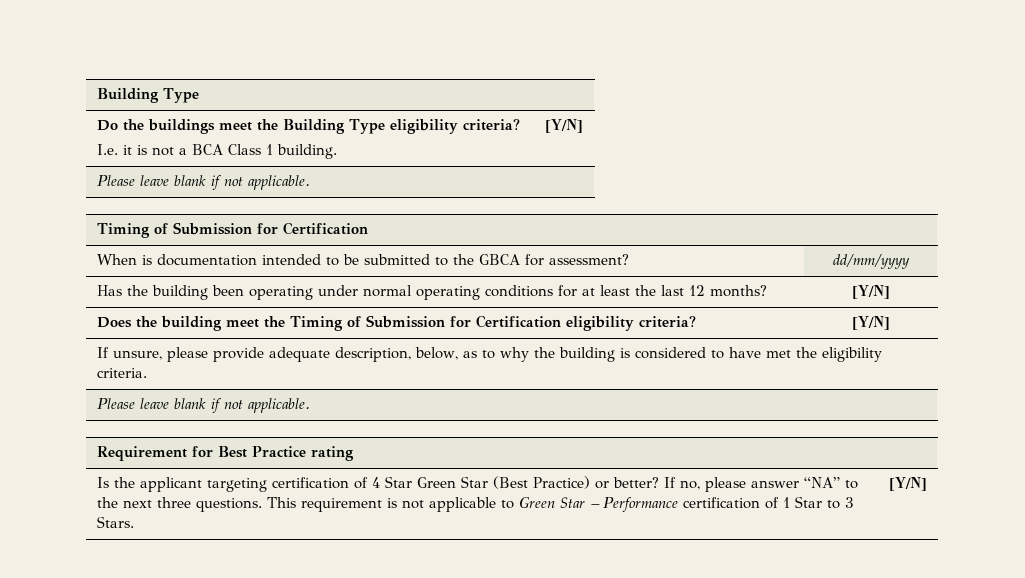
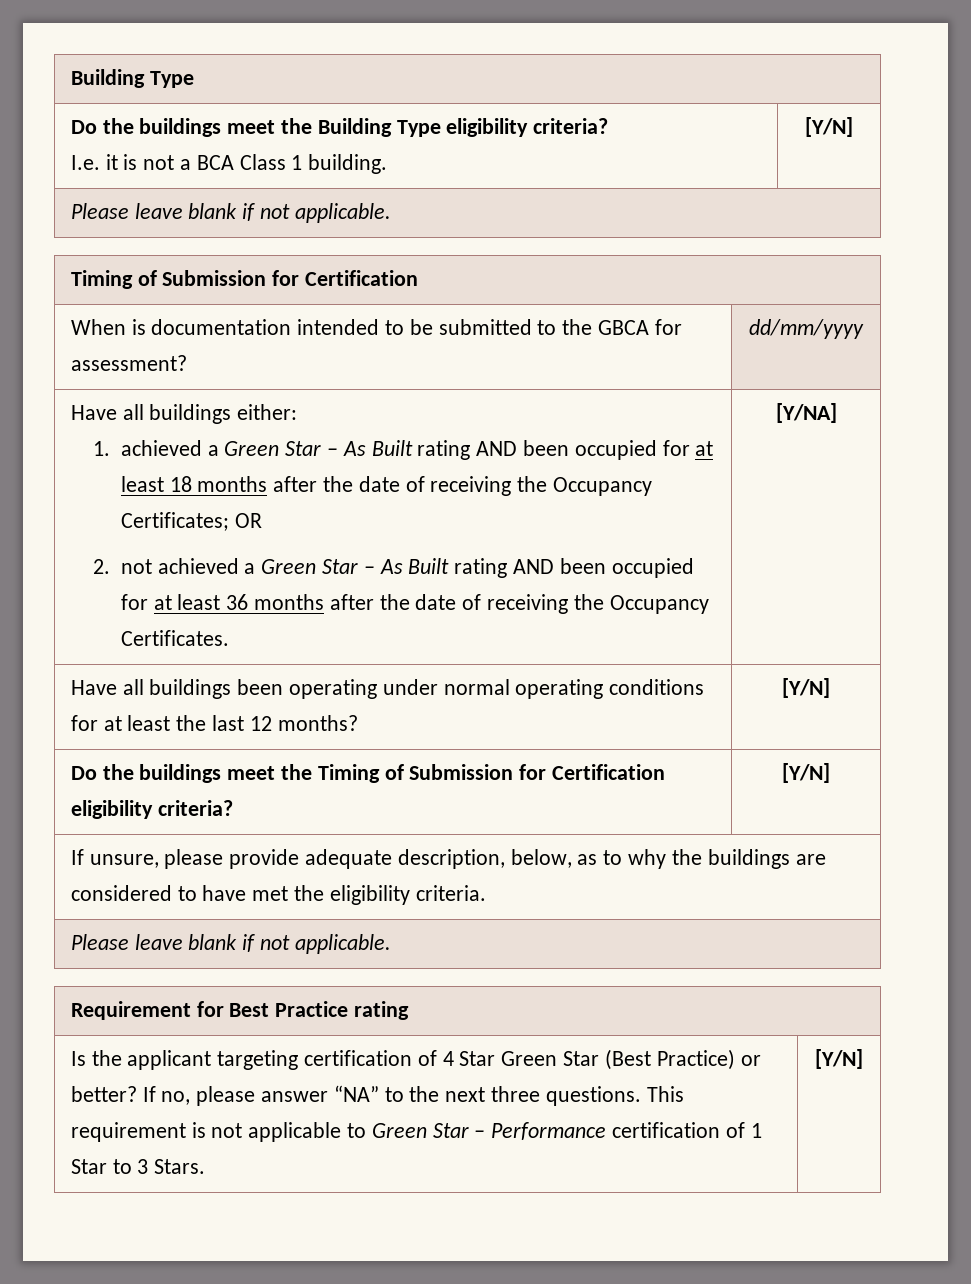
[96,285,208,300] Has the building -> [70,404,298,424] [93,440,714,460] [120,476,653,496] [120,512,262,531] [93,558,694,578] [120,594,709,614] [120,630,229,646] [775,403,837,423] [70,679,232,699] Have all buildings either: // 1. achieved a Green Star – As Built rating AND been occupied for at least 18 months after the date of receiving the Occupancy Certificates; OR // 2. not achieved a Green Star – As Built rating AND been occupied for at least 36 months after the date of receiving the Occupancy Certificates. | [Y/NA] // Have all buildings
[96,316,222,331] Does the building -> [70,764,222,783] Do the buildings
[558,347,630,362] building is -> [707,849,826,869] buildings are

